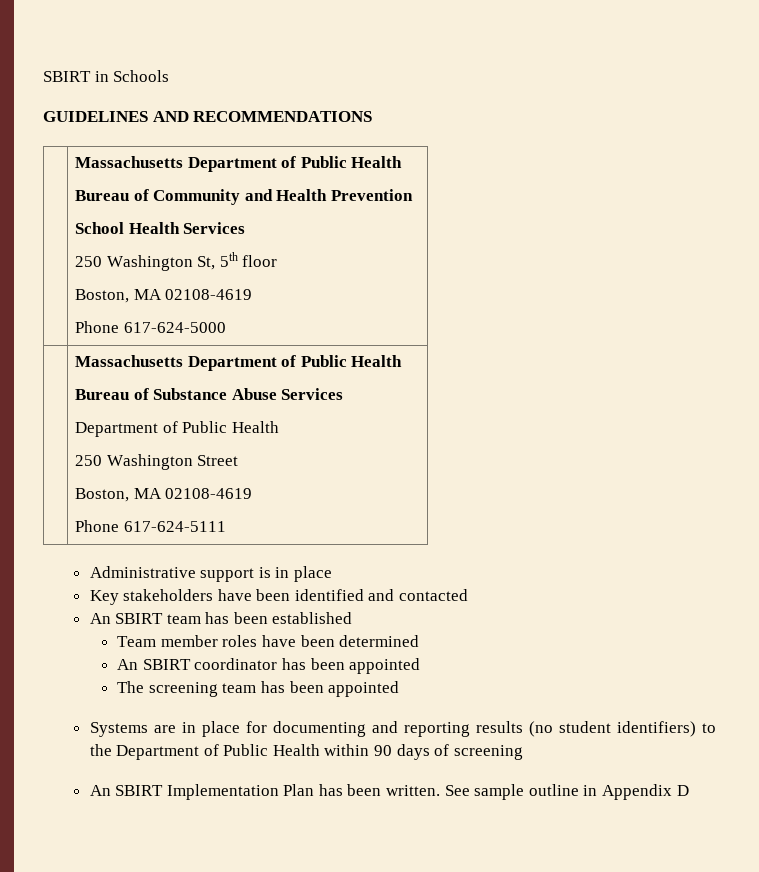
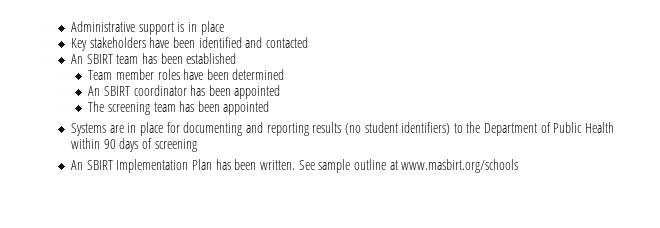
[43,70,170,82] [43,111,373,122] [74,156,403,172] [74,189,413,205] [74,222,246,234] [74,252,278,271] [74,289,253,303] [74,321,226,333] [74,355,403,371] [74,388,344,400] [74,421,279,437] [74,454,239,470] [74,488,253,502] [74,520,226,532] SBIRT in Schools // GUIDELINES AND RECOMMENDATIONS // | Massachusetts Department of Public Health // Bureau of Community and Health Prevention // School Health Services // 250 Washington St, 5th floor // Boston, MA 02108-4619 // Phone 617-624-5000 // | Massachusetts Department of Public Health // Bureau of Substance Abuse Services // Department of Public Health // 250 Washington Street // Boston, MA 02108-4619 // Phone 617-624-5111 // -> (71, 26) none
[583,784,689,800] in Appendix D -> [389,159,519,173] at www.masbirt.org/schools

